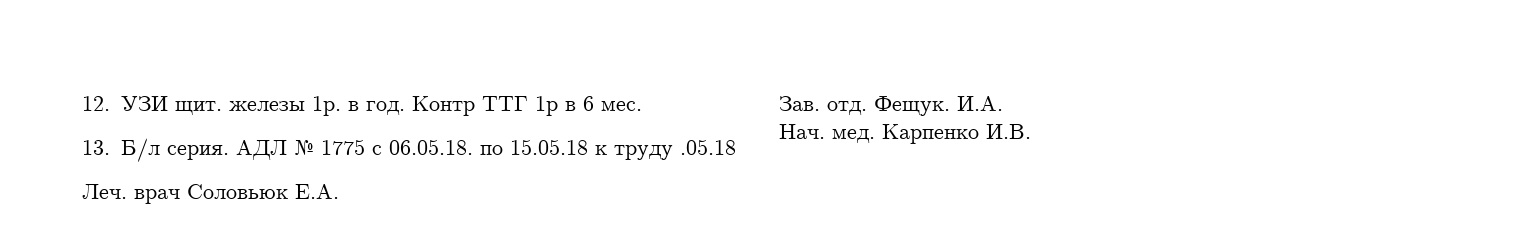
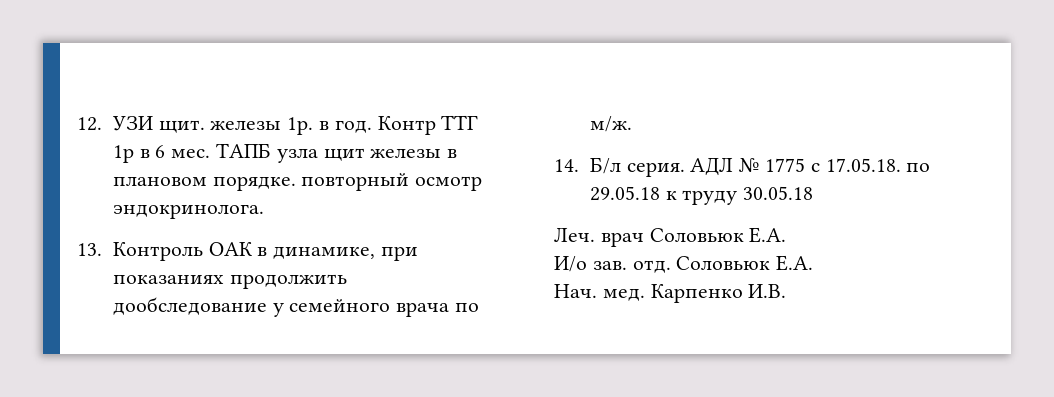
[82,140,110,155] // 13. -> [215,143,458,163] [112,173,483,191] [112,204,264,219] [77,242,418,261] [112,274,347,289] [112,297,479,317] [589,116,632,132] [554,159,579,172] ТАПБ узла щит железы в плановом порядке. повторный осмотр эндокринолога. // 13. Контроль ОАК в динамике, при показаниях продолжить дообследование у семейного врача по м/ж. // 14.
[388,139,588,155] 06.05.18. по 15.05.18 -> [825,158,931,172] [589,186,660,201] 17.05.18. по 29.05.18
[679,139,736,155] .05.18 -> [743,186,814,200] 30.05.18
[779,96,1003,116] Зав. отд. Фещук. И.А. -> [554,255,814,273] И/о зав. отд. Соловьюк Е.А.

